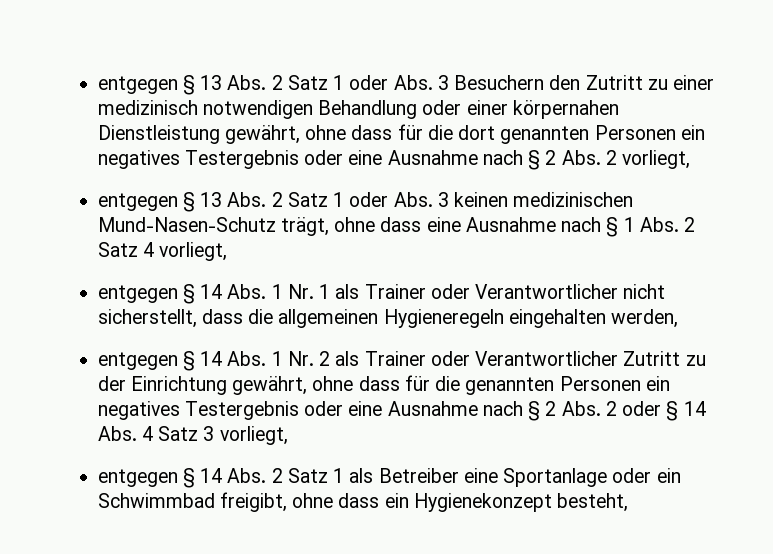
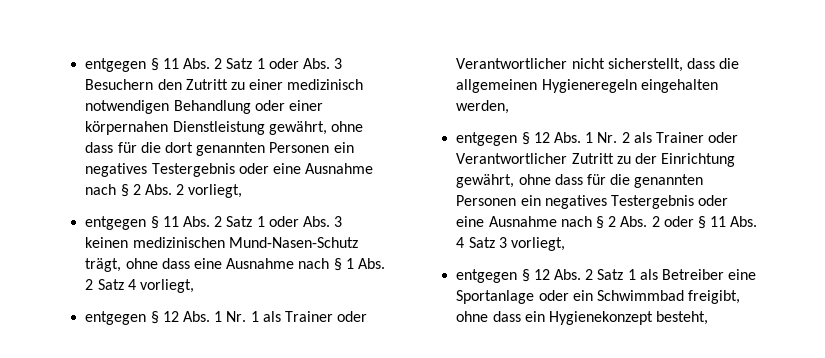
[97,75,223,95] entgegen § 13 -> [85,58,179,72] entgegen § 11
[200,192,223,207] 13 -> [162,216,179,227] 11
[200,284,223,299] 14 -> [162,311,179,322] 12
[200,351,223,366] 14 -> [533,132,550,143] 12
[683,401,706,416] 14 -> [710,216,727,227] 11
[200,468,223,483] 14 -> [533,269,550,280] 12

